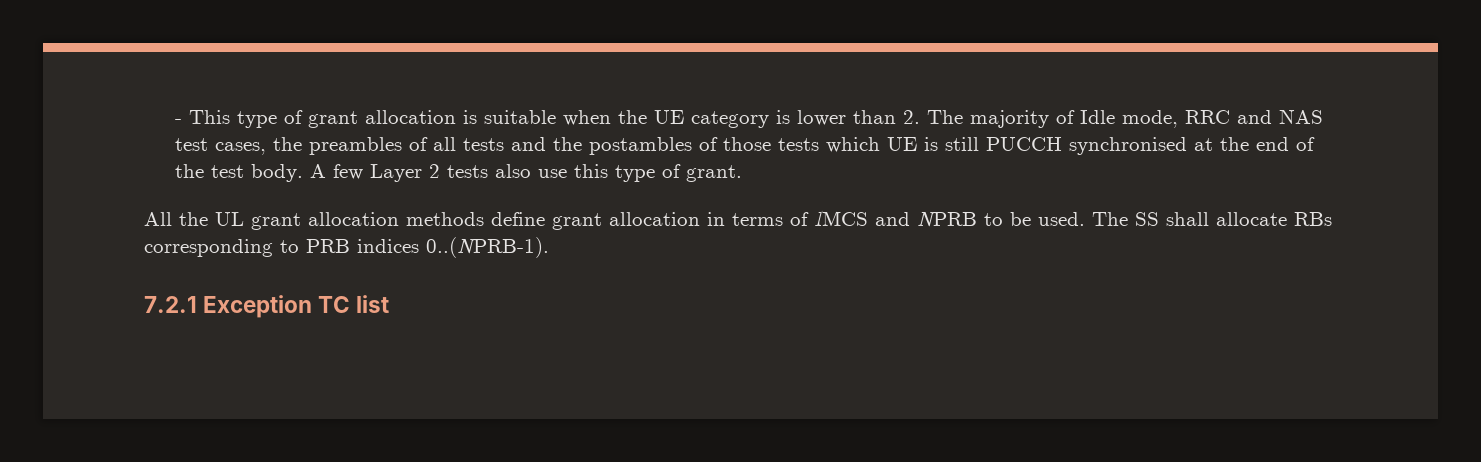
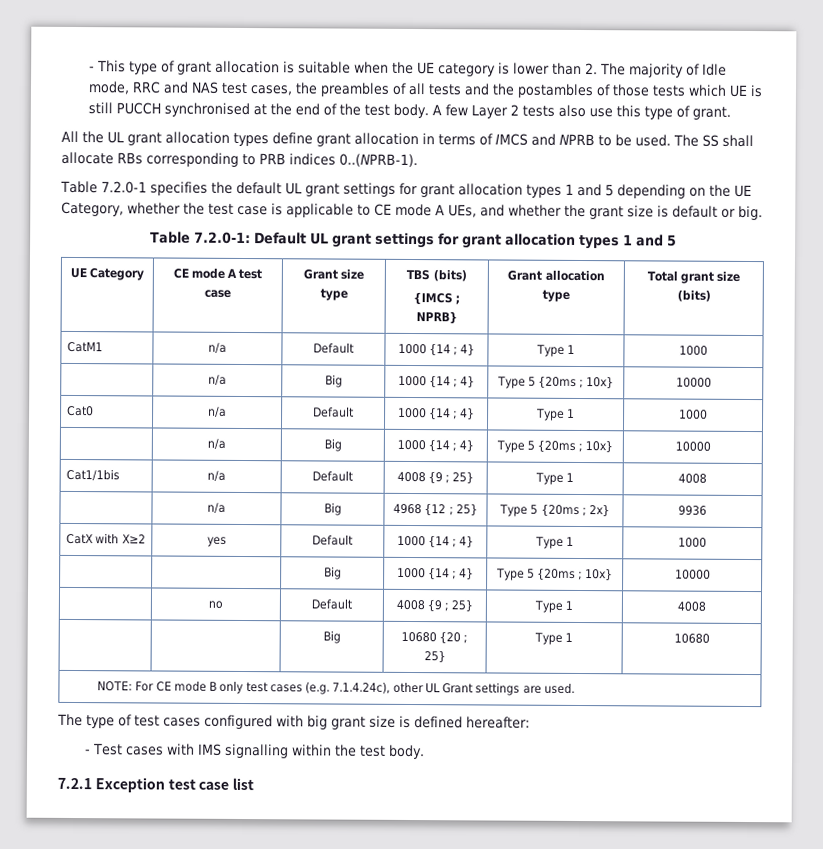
[406,212,484,226] methods -> [233,132,269,147] types
(549, 247) none -> [60,180,752,199] [61,201,763,221] [149,231,677,250] [69,267,145,281] [172,267,263,280] [204,289,231,298] [302,268,365,280] [319,288,348,301] [406,269,467,282] [412,292,461,305] [415,311,458,324] [507,269,605,282] [542,289,570,302] [646,270,741,284] [676,289,711,302] [67,341,104,353] [208,342,227,354] [313,342,354,354] [397,343,476,356] [535,344,576,357] [679,345,708,356] [208,374,227,386] [324,374,343,388] [397,375,476,388] [496,375,615,389] [675,377,712,388] [67,405,95,417] [208,406,227,418] [313,406,354,418] [397,407,476,420] [535,408,576,421] [679,409,708,420] [207,438,226,450] [323,438,342,452] [396,439,475,452] [495,439,614,453] [674,441,711,452] [66,468,121,482] [207,470,226,482] [312,470,353,482] [396,471,475,484] [534,472,575,485] [678,473,707,484] [207,502,226,514] [323,502,342,516] [393,503,478,516] [499,503,610,517] [678,505,707,516] [66,533,146,545] [206,536,227,547] [312,534,353,546] [396,535,475,548] [534,536,575,549] [678,537,707,548] [323,566,342,580] [396,567,475,580] [495,567,614,581] [674,569,711,580] [208,600,223,609] [311,598,352,610] [395,599,474,612] [533,600,574,613] [677,601,706,612] [322,630,341,644] [400,631,469,644] [423,650,446,663] [533,632,574,645] [673,633,710,644] [97,680,575,696] [57,713,530,730] [84,743,425,760] // Table 7.2.0-1 specifies the default UL grant settings for grant allocation types 1 and 5 depending on the UE Category, whether the test case is applicable to CE mode A UEs, and whether the grant size is default or big. // Table 7.2.0-1: Default UL grant settings for grant allocation types 1 and 5 // UE Category | CE mode A test case | Grant size type | TBS (bits) // {IMCS ; NPRB} | Grant allocation type | Total grant size (bits) // CatM1 | n/a | Default | 1000 {14 ; 4} | Type 1 | 1000 // | n/a | Big | 1000 {14 ; 4} | Type 5 {20ms ; 10x} | 10000 // Cat0 | n/a | Default | 1000 {14 ; 4} | Type 1 | 1000 // | n/a | Big | 1000 {14 ; 4} | Type 5 {20ms ; 10x} | 10000 // Cat1/1bis | n/a | Default | 4008 {9 ; 25} | Type 1 | 4008 // | n/a | Big | 4968 {12 ; 25} | Type 5 {20ms ; 2x} | 9936 // CatX with X≥2 | yes | Default | 1000 {14 ; 4} | Type 1 | 1000 // | | Big | 1000 {14 ; 4} | Type 5 {20ms ; 10x} | 10000 // | no | Default | 4008 {9 ; 25} | Type 1 | 4008 // | | Big | 10680 {20 ; 25} | Type 1 | 10680 // NOTE: For CE mode B only test cases (e.g. 7.1.4.24c), other UL Grant settings are used. // The type of test cases configured with big grant size is defined hereafter: // - Test cases with IMS signalling within the test body.
[318,296,351,313] TC -> [167,778,230,790] test case

